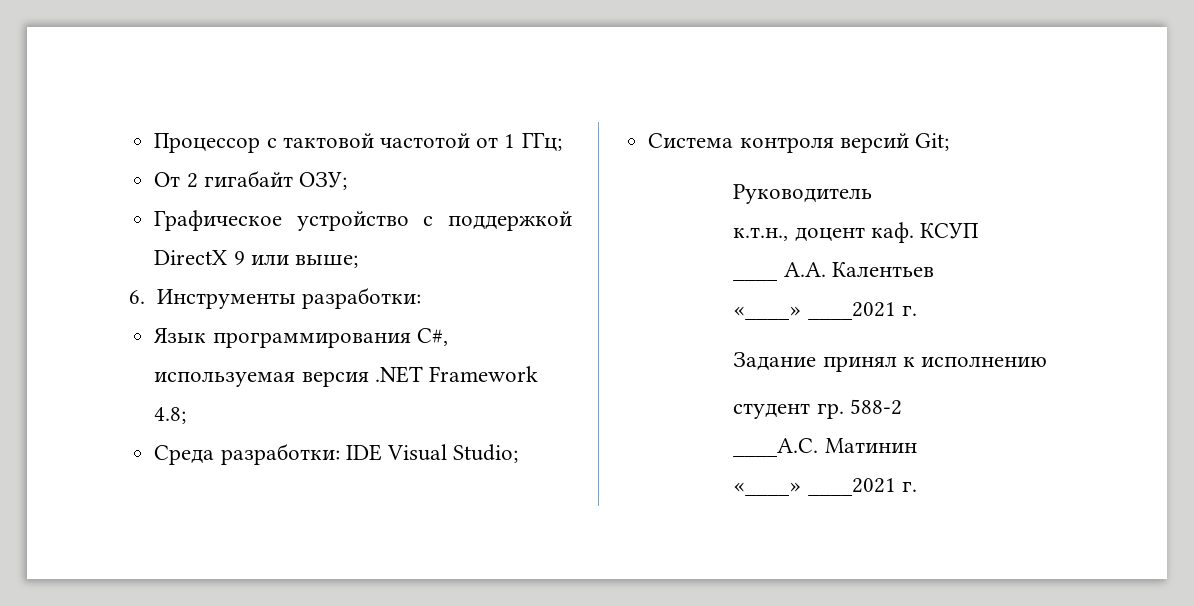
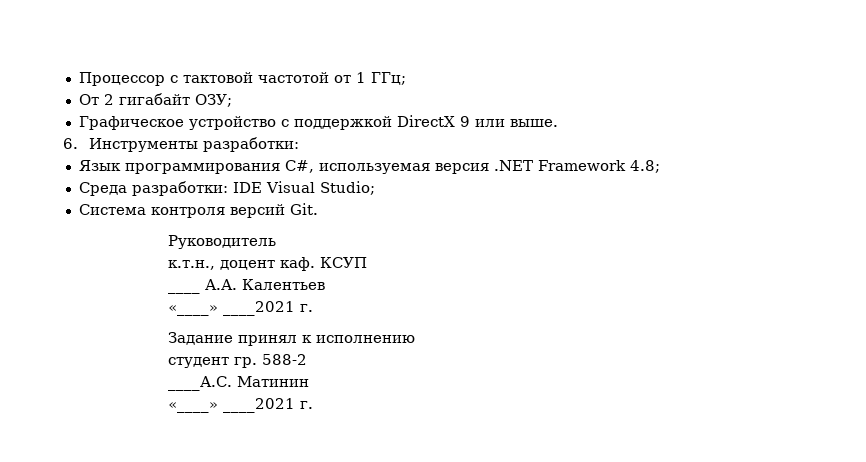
[294,255,358,268] выше; -> [509,119,558,127] выше.
[914,133,949,151] Git; -> [289,203,318,215] Git.

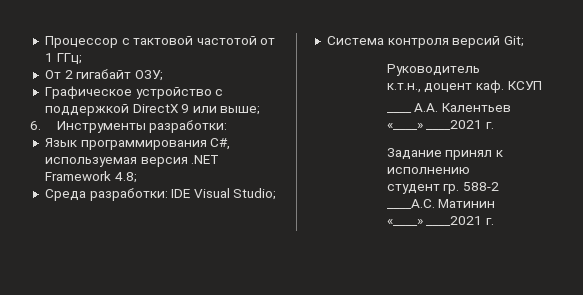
[509,119,558,127] выше. -> [220,106,261,115] выше;
[289,203,318,215] Git. -> [503,36,524,47] Git;

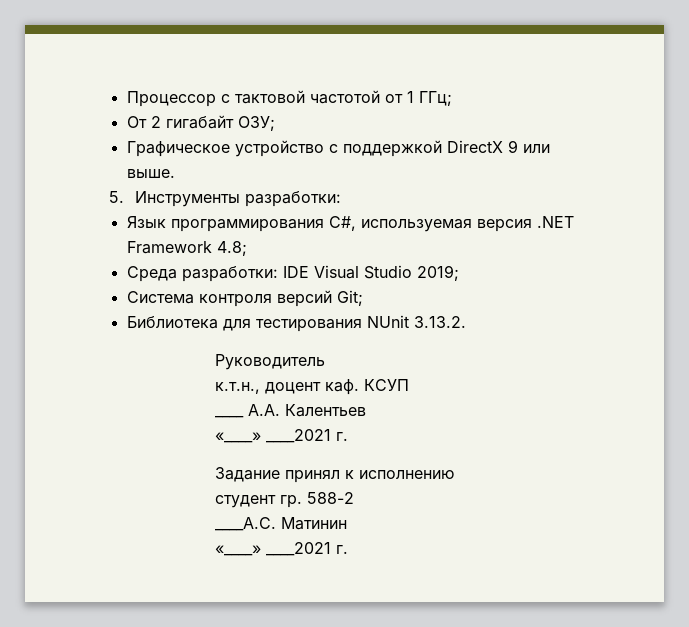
[220,106,261,115] [30,121,41,130] выше; // 6. -> [126,169,175,178] [109,191,124,203] выше. // 5.
[233,188,277,200] Studio; -> [363,265,459,281] Studio 2019;
(524, 41) none -> [126,315,466,332] // Библиотека для тестирования NUnit 3.13.2.

